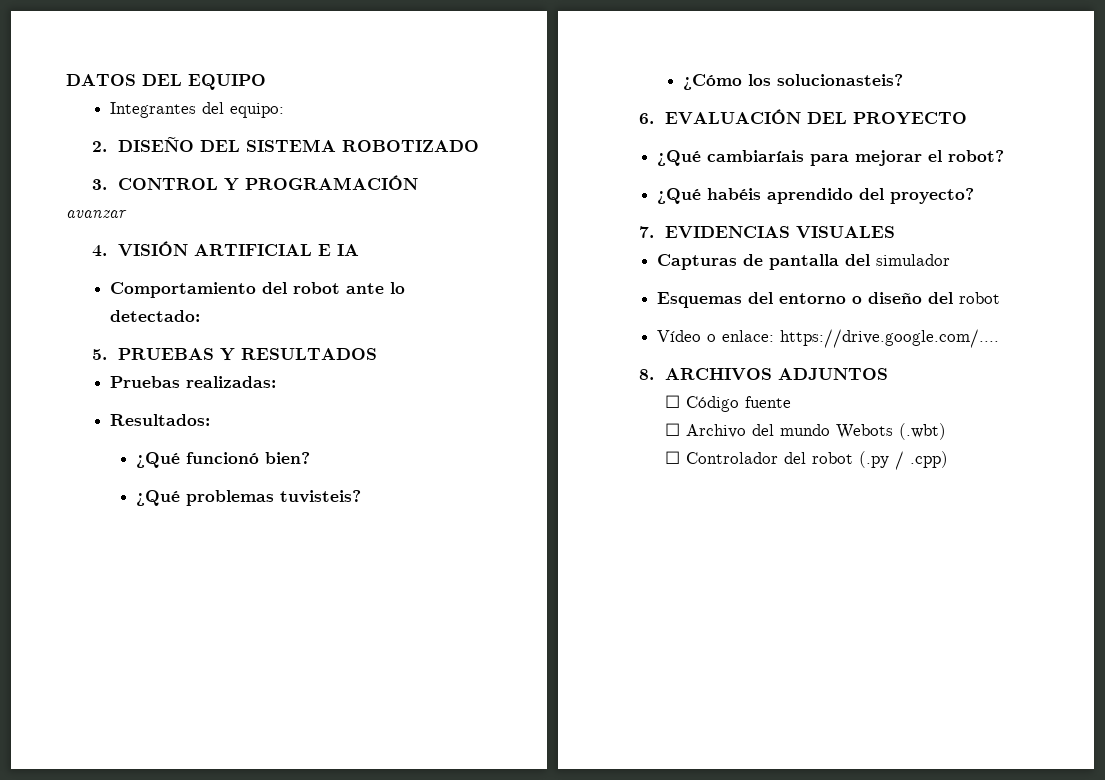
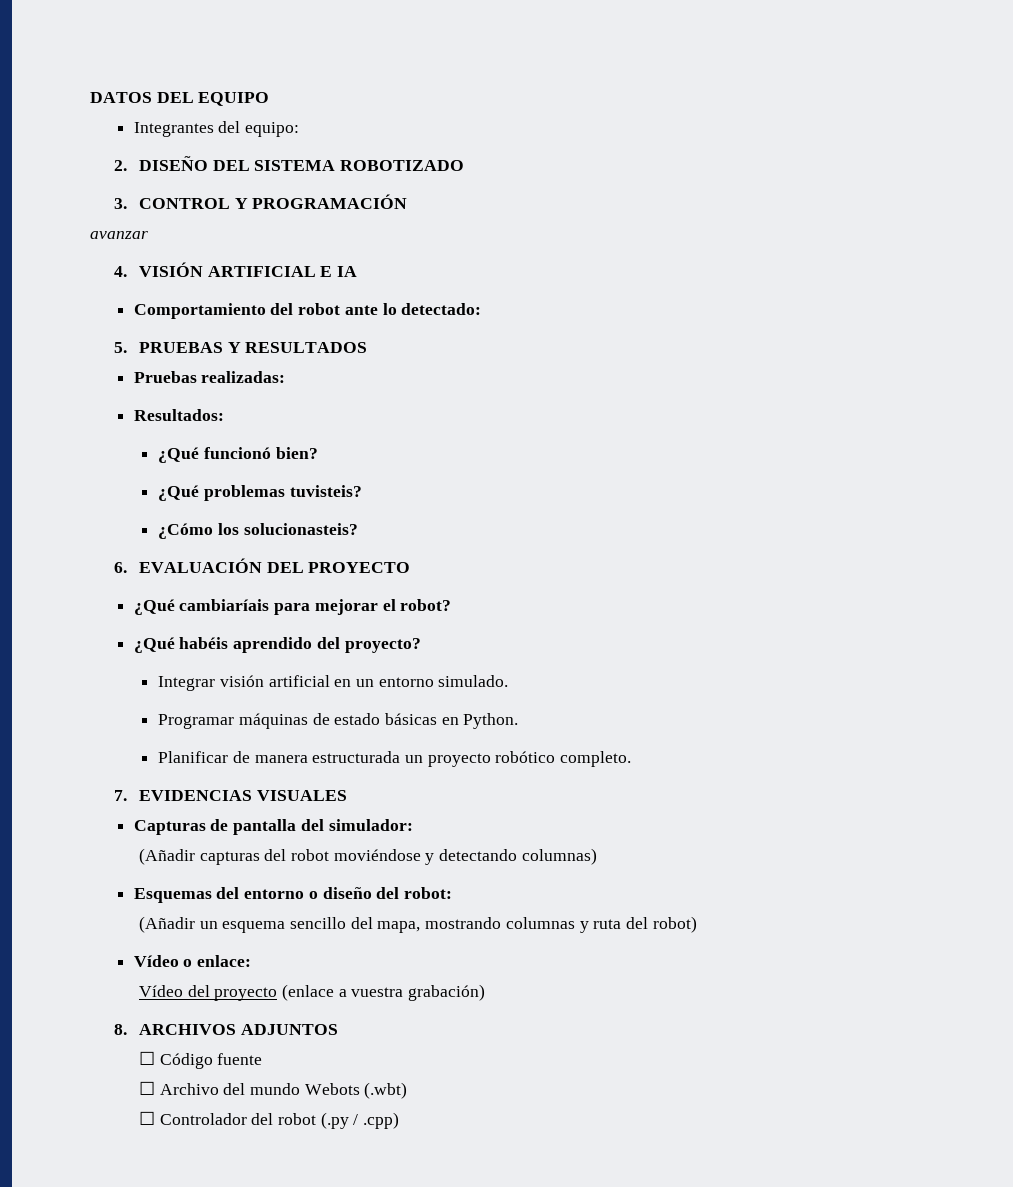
(974, 196) none -> [158,675,509,691] [158,713,519,729] [158,751,632,767] // Integrar visión artificial en un entorno simulado. // Programar máquinas de estado básicas en Python. // Planificar de manera estructurada un proyecto robótico completo.
[875,254,950,266] simulador -> [328,819,413,831] [138,848,597,865] simulador: // (Añadir capturas del robot moviéndose y detectando columnas)
[958,292,1000,304] [656,329,999,348] robot // Vídeo o enlace: https://drive.google.com/.... -> [404,887,453,899] [138,916,697,933] [133,955,252,967] [138,984,486,1001] robot: // (Añadir un esquema sencillo del mapa, mostrando columnas y ruta del robot) // Vídeo o enlace: // Vídeo del proyecto (enlace a vuestra grabación)

